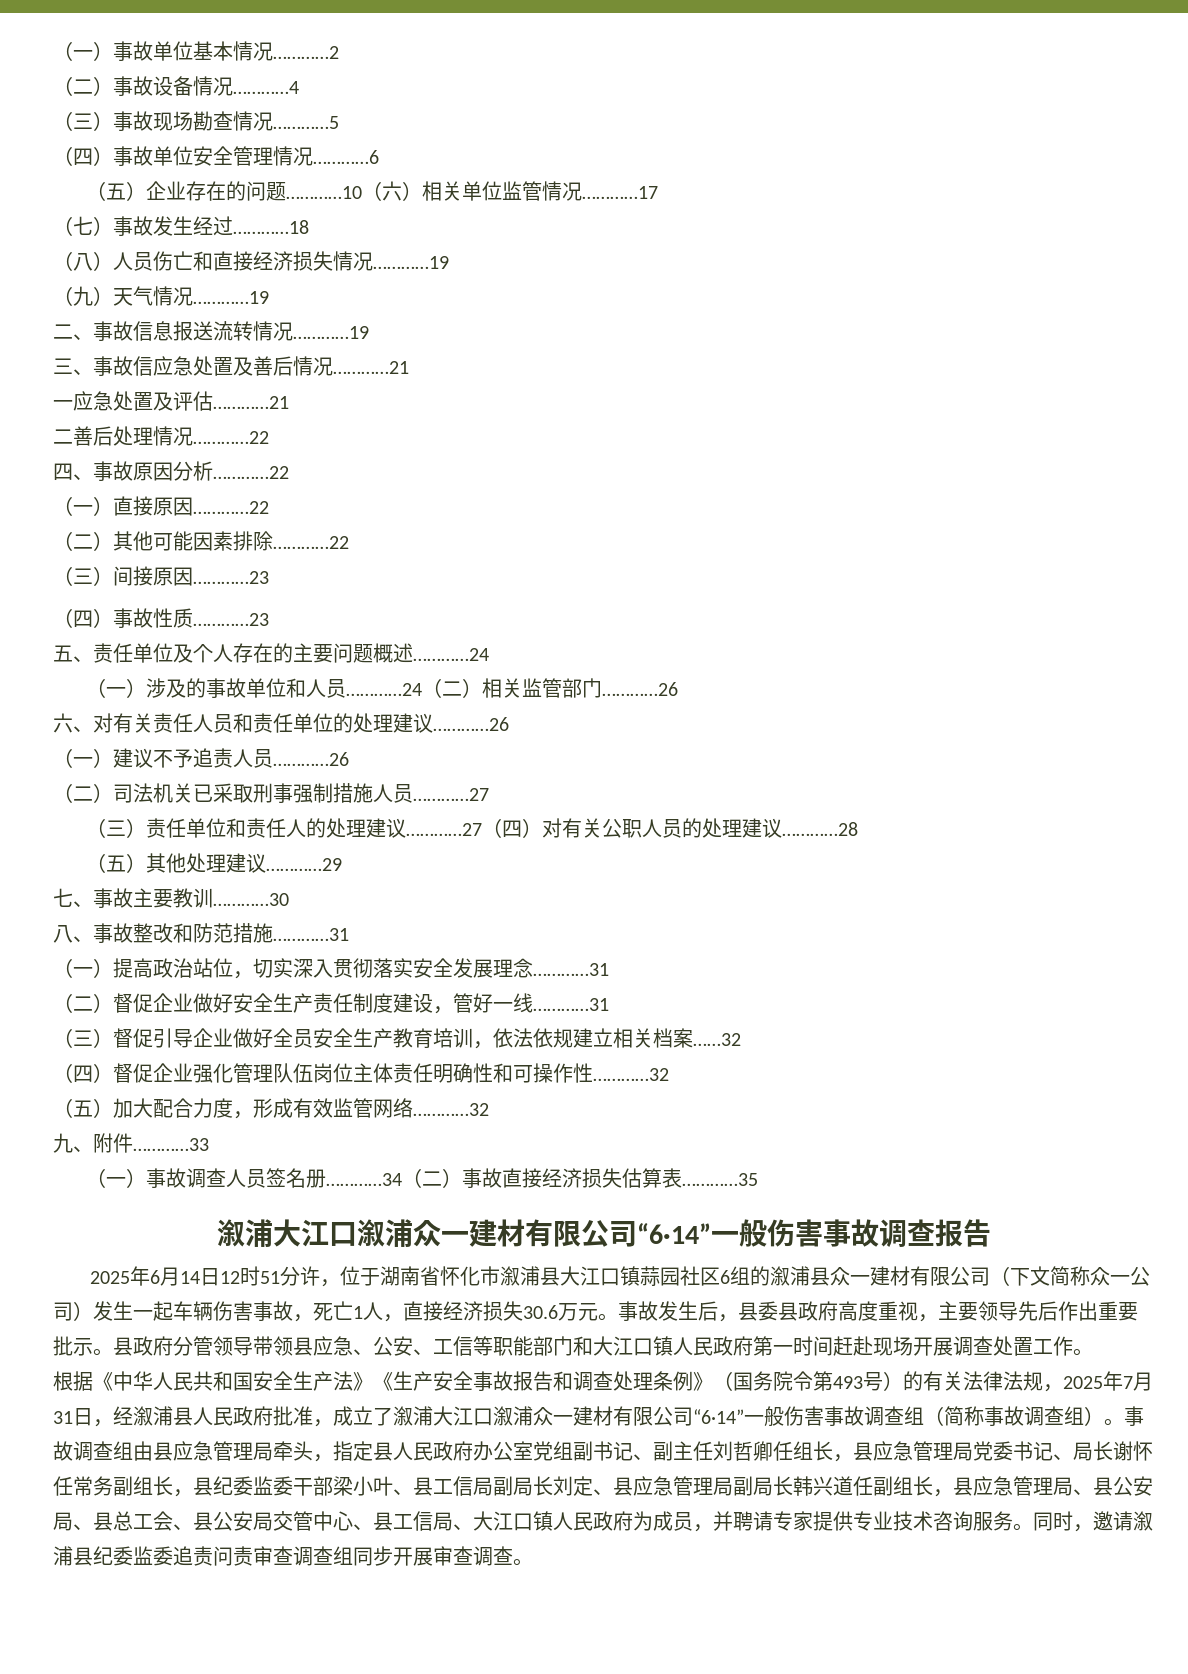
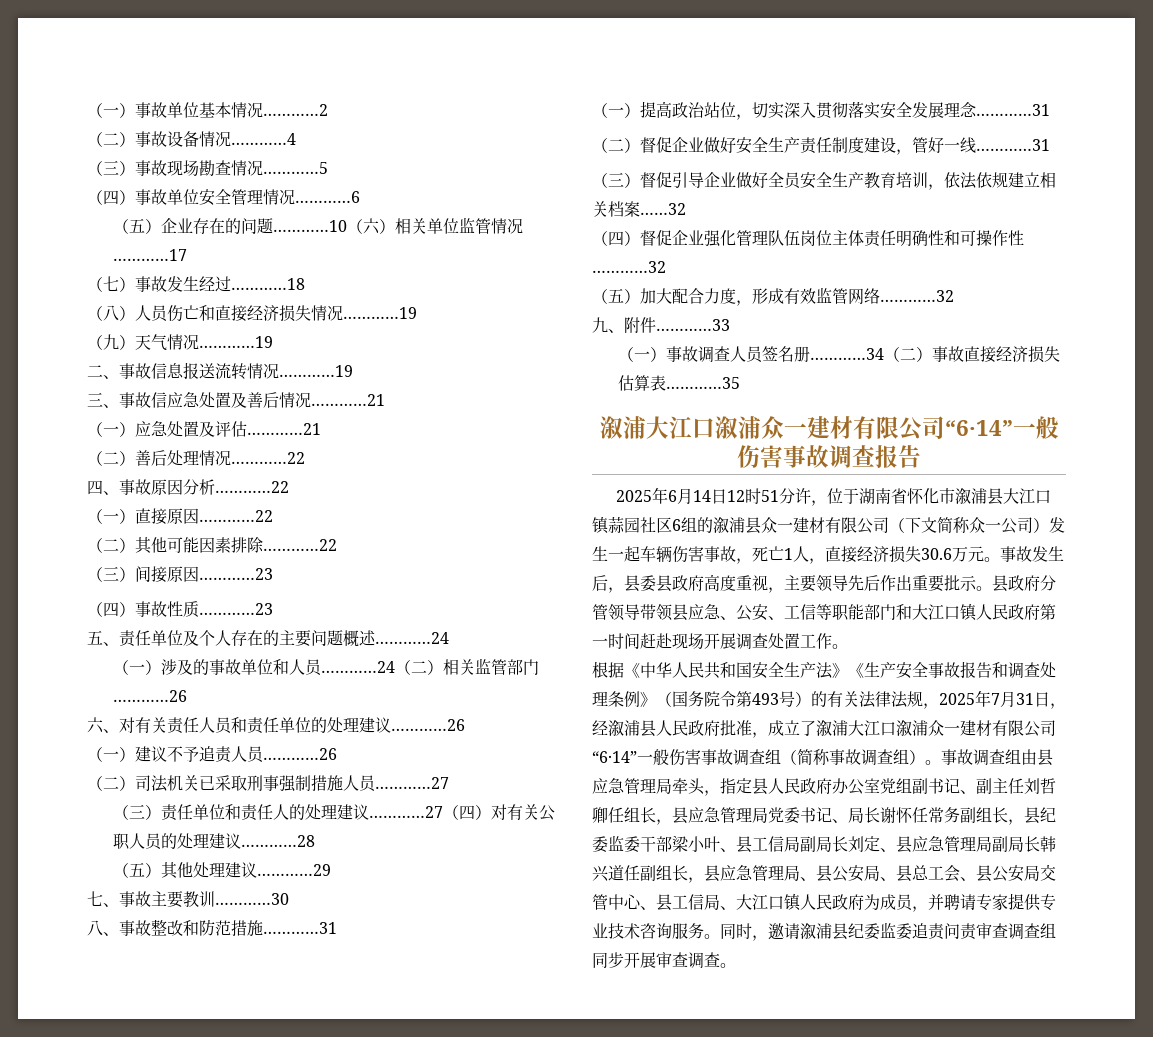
[53,400,73,409] 一 -> [87,422,135,437] （一）
[53,429,73,444] 二 -> [87,451,135,466] （二）

